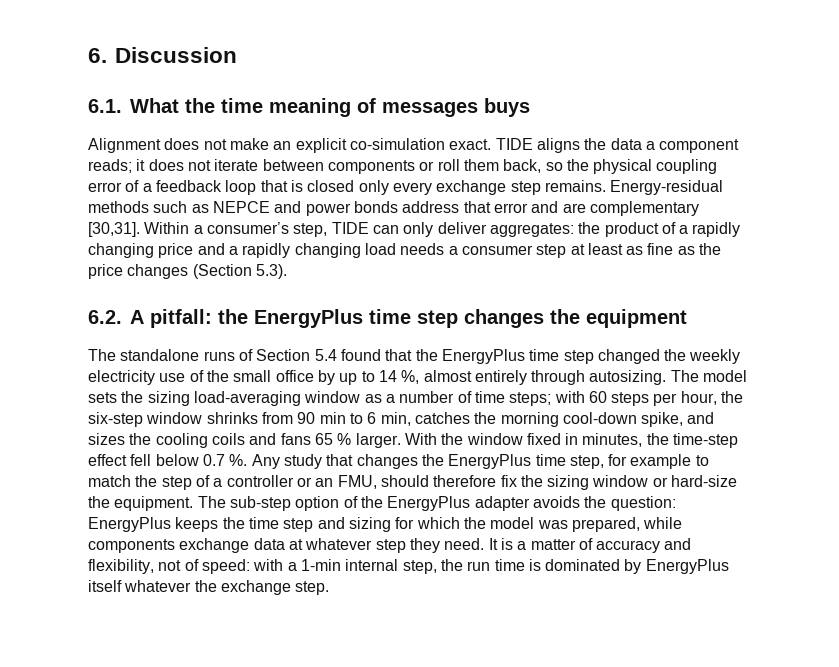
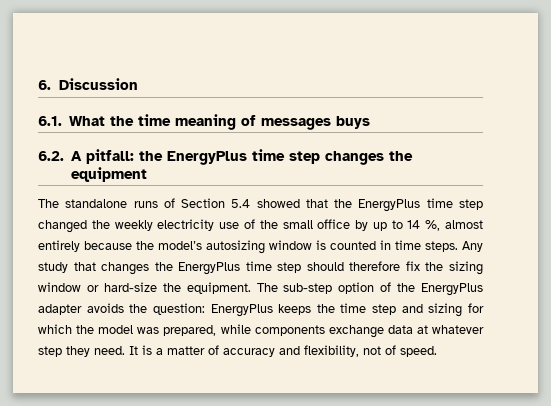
[88,138,740,153] [88,159,718,174] [88,180,724,195] [88,201,699,216] [88,222,741,237] [88,243,722,258] [88,264,287,279] // Alignment does not make an explicit co-simulation exact. TIDE aligns the data a component reads; it does not iterate between components or roll them back, so the physical coupling error of a feedback loop that is closed only every exchange step remains. Energy-residual methods such as NEPCE and power bonds address that error and are complementary [30,31]. Within a consumer’s step, TIDE can only deliver aggregates: the product of a rapidly changing price and a rapidly changing load needs a consumer step at least as fine as the price changes (Section 5.3). -> (370, 122) none
[340,349,381,361] found -> [256,199,300,208] showed
[531,370,748,385] [88,391,744,406] [88,412,715,427] [88,433,739,448] [88,454,248,466] through autosizing. The model sets the sizing load-averaging window as a number of time steps; with 60 steps per hour, the six-step window shrinks from 90 min to 6 min, catches the morning cool-down spike, and sizes the cooling coils and fans 65 % larger. With the window fixed in minutes, the time-step effect fell below 0.7 %. -> [84,240,458,254] because the model’s autosizing window is counted in time steps.
[569,454,709,469] [88,475,377,490] step, for example to match the step of a controller or an FMU, -> [277,262,302,273] step
[201,559,729,574] [88,580,330,595] speed: with a 1-min internal step, the run time is dominated by EnergyPlus itself whatever the exchange step. -> [400,346,437,357] speed.

